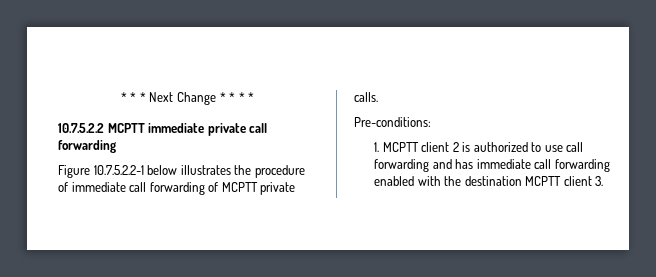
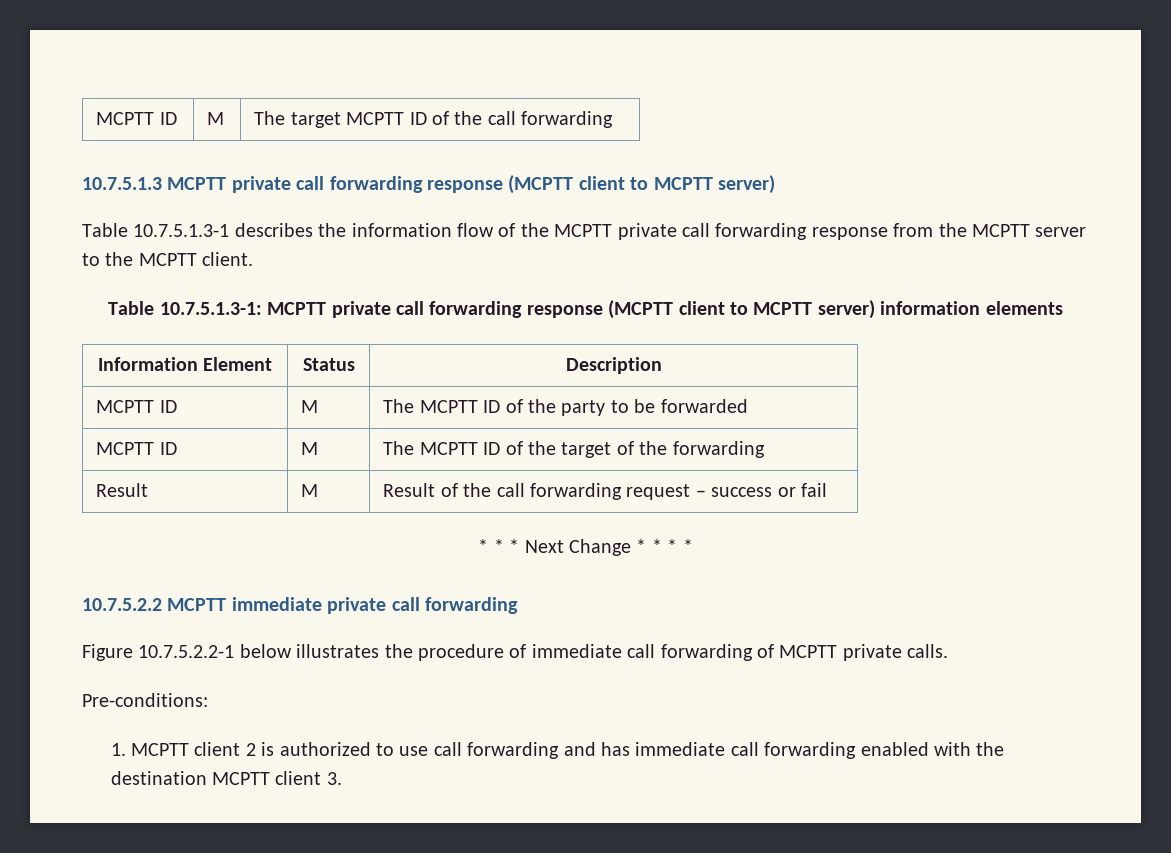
(120, 97) none -> [96,112,177,125] [207,112,225,125] [254,111,614,128] [82,175,775,194] [82,223,1087,240] [82,252,254,266] [108,300,1063,319] [97,357,273,371] [302,358,355,371] [565,357,662,374] [96,400,177,413] [301,400,319,413] [383,399,748,416] [96,442,177,455] [301,442,319,455] [383,441,765,458] [96,483,149,497] [301,484,319,497] [383,483,828,500] MCPTT ID | M | The target MCPTT ID of the call forwarding // 10.7.5.1.3 MCPTT private call forwarding response (MCPTT client to MCPTT server) // Table 10.7.5.1.3-1 describes the information flow of the MCPTT private call forwarding response from the MCPTT server to the MCPTT client. // Table 10.7.5.1.3-1: MCPTT private call forwarding response (MCPTT client to MCPTT server) information elements // Information Element | Status | Description // MCPTT ID | M | The MCPTT ID of the party to be forwarded // MCPTT ID | M | The MCPTT ID of the target of the forwarding // Result | M | Result of the call forwarding request – success or fail //

